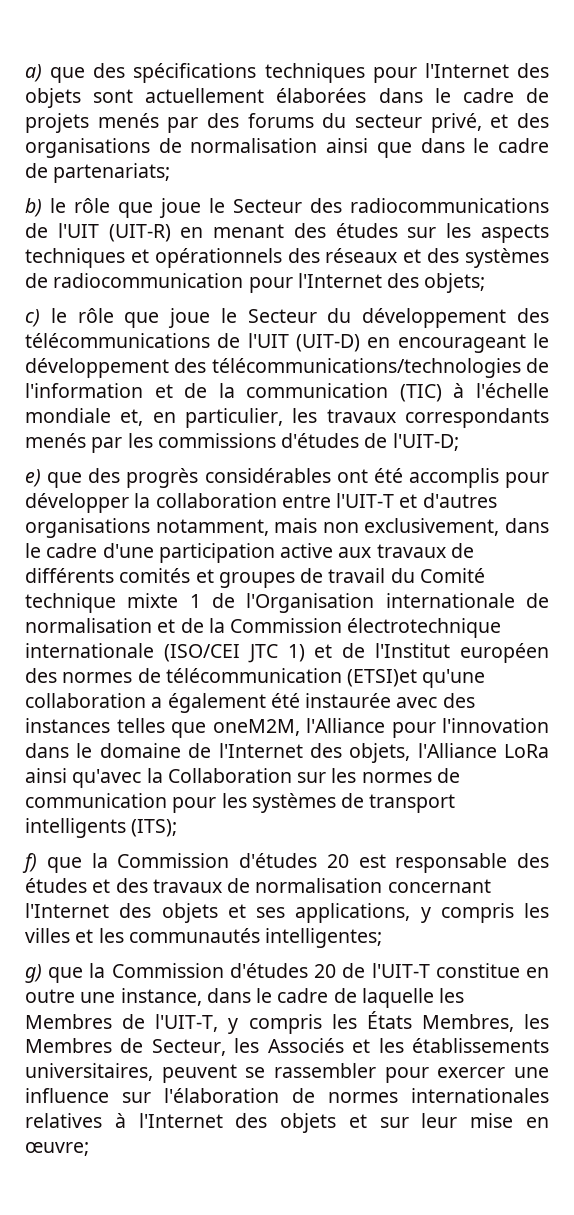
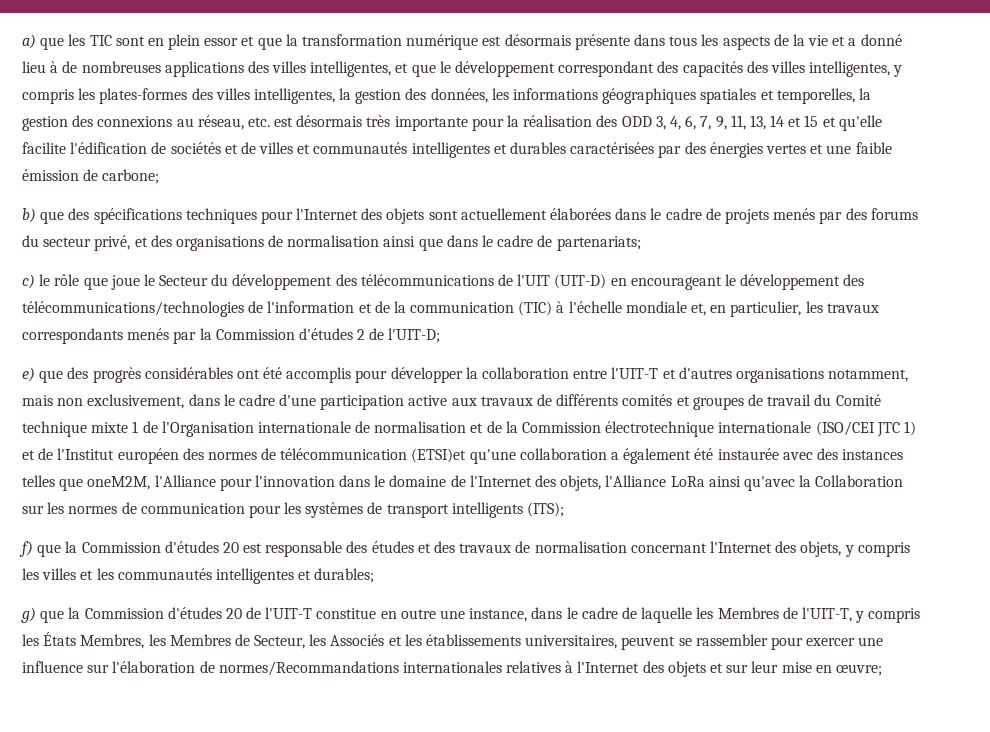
(86, 75) none -> [68,34,902,50] [22,61,903,77] [22,88,871,104] [22,115,882,131] [22,142,892,158] [22,169,160,184] [22,208,65,224] les TIC sont en plein essor et que la transformation numérique est désormais présente dans tous les aspects de la vie et a donné lieu à de nombreuses applications des villes intelligentes, et que le développement correspondant des capacités des villes intelligentes, y compris les plates-formes des villes intelligentes, la gestion des données, les informations géographiques spatiales et temporelles, la gestion des connexions au réseau, etc. est désormais très importante pour la réalisation des ODD 3, 4, 6, 7, 9, 11, 13, 14 et 15 et qu'elle facilite l'édification de sociétés et de villes et communautés intelligentes et durables caractérisées par des énergies vertes et une faible émission de carbone; // b) que
[25,198,549,218] [25,223,549,243] [25,248,549,268] [25,273,486,293] // b) le rôle que joue le Secteur des radiocommunications de l'UIT (UIT-R) en menant des études sur les aspects techniques et opérationnels des réseaux et des systèmes de radiocommunication pour l'Internet des objets; -> (641, 243) none
[127,433,360,448] les commissions d'études -> [199,328,366,340] la Commission d'études 2
[161,903,411,923] objets et ses applications, -> [800,541,842,557] objets,
[265,928,383,948] intelligentes; -> [215,568,375,584] intelligentes et durables;
[328,1092,398,1103] normes -> [218,661,399,676] normes/Recommandations

